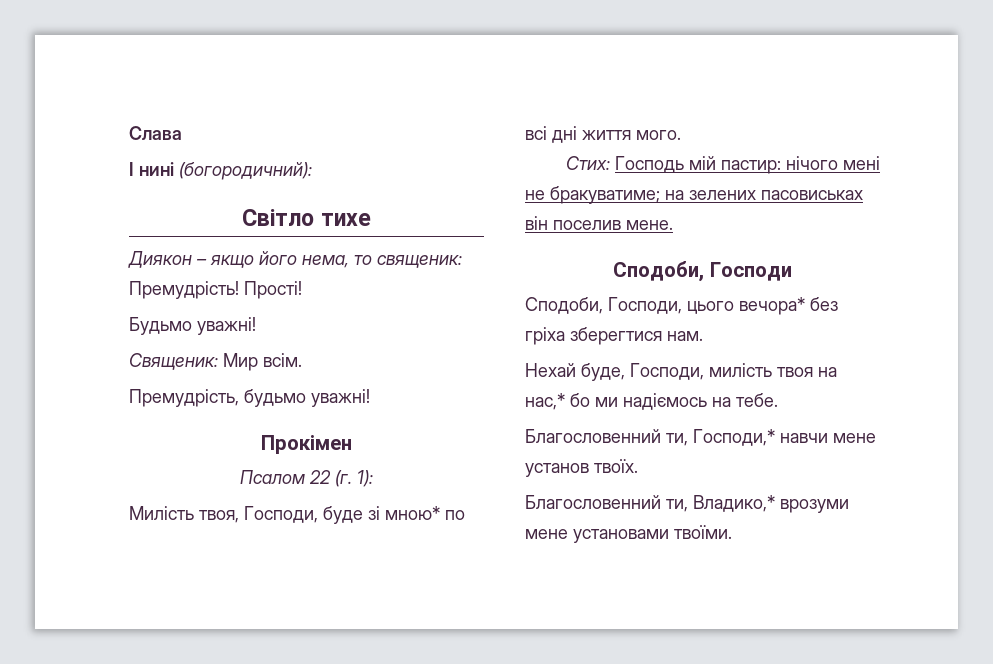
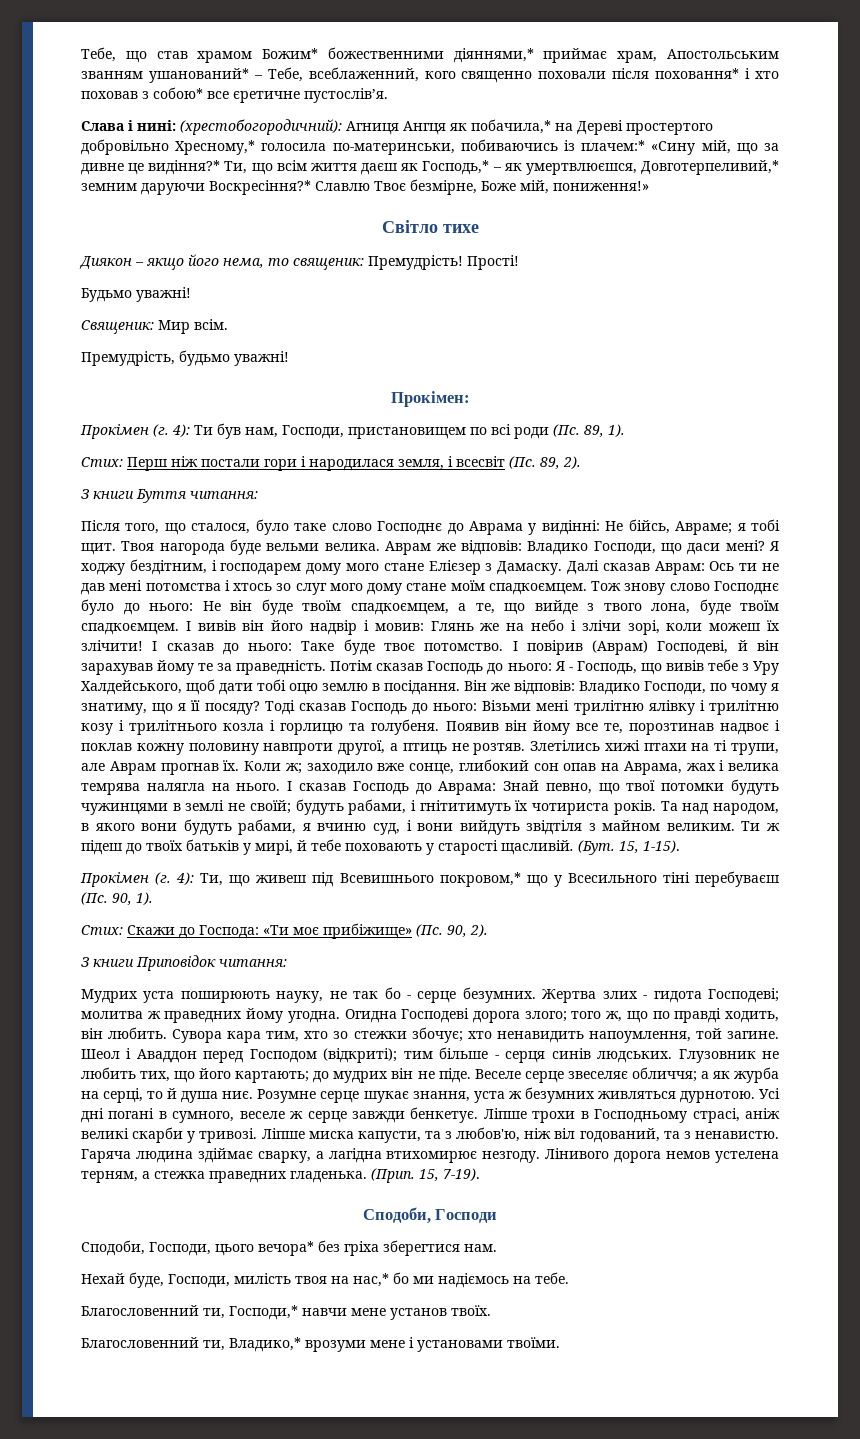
[129,126,182,140] [129,162,312,180] Слава // І нині (богородичний): -> [81,47,779,63] [81,67,779,83] [81,87,388,103] [81,119,713,135] [81,139,780,155] [81,160,779,175] [81,179,649,195] Тебе, що став храмом Божим* божественними діяннями,* приймає храм, Апостольським званням ушанований* – Тебе, всеблаженний, кого священно поховали після поховання* і хто поховав з собою* все єретичне пустослів’я. // Слава і нині: (хрестобогородичний): Агниця Ангця як побачила,* на Дереві простертого добровільно Хресному,* голосила по-материнськи, побиваючись із плачем:* «Сину мій, що за дивне це видіння?* Ти, що всім життя даєш як Господь,* – як умертвлюєшся, Довготерпеливий,* земним даруючи Воскресіння?* Славлю Твоє безмірне, Боже мій, пониження!»
[261,435,352,454] [240,470,373,487] [129,506,465,524] [525,126,681,143] [565,156,880,174] [525,186,863,204] [525,216,673,230] // Прокімен // Псалом 22 (г. 1): // Милість твоя, Господи, буде зі мною* по всі дні життя мого. // Стих: Господь мій пастир: нічого мені не бракуватиме; на зелених пасовиськах він поселив мене. -> [390,391,470,407] [80,423,625,439] [81,456,581,471] [81,489,258,503] [81,519,780,535] [81,539,780,555] [81,559,779,575] [81,580,779,595] [81,599,779,615] [81,619,781,635] [81,639,780,655] [81,659,779,675] [81,679,779,695] [81,700,779,715] [81,719,781,735] [81,740,780,755] [81,759,779,775] [81,779,780,795] [81,799,779,815] [81,819,780,835] [81,839,680,855] [80,871,779,887] [81,892,153,906] [81,923,488,939] [81,955,287,971] [81,987,780,1003] [81,1008,779,1023] [81,1027,780,1043] [81,1047,779,1063] [81,1067,779,1083] [81,1087,781,1103] [81,1107,781,1123] [81,1127,779,1143] [81,1148,779,1163] [81,1168,480,1183] // Прокімен: // Прокімен (г. 4): Ти був нам, Господи, пристановищем по всі роди (Пс. 89, 1). // Стих: Перш ніж постали гори і народилася земля, і всесвіт (Пс. 89, 2). // З книги Буття читання: // Після того, що сталося, було таке слово Господнє до Аврама у видінні: Не бійсь, Авраме; я тобі щит. Твоя нагорода буде вельми велика. Аврам же відповів: Владико Господи, що даси мені? Я ходжу бездітним, і господарем дому мого стане Елієзер з Дамаску. Далі сказав Аврам: Ось ти не дав мені потомства і хтось зо слуг мого дому стане моїм спадкоємцем. Тож знову слово Господнє було до нього: Не він буде твоїм спадкоємцем, а те, що вийде з твого лона, буде твоїм спадкоємцем. І вивів він його надвір і мовив: Глянь же на небо і злічи зорі, коли можеш їх злічити! І сказав до нього: Таке буде твоє потомство. І повірив (Аврам) Господеві, й він зарахував йому те за праведність. Потім сказав Господь до нього: Я - Господь, що вивів тебе з Уру Халдейського, щоб дати тобі оцю землю в посідання. Він же відповів: Владико Господи, по чому я знатиму, що я її посяду? Тоді сказав Господь до нього: Візьми мені трилітню ялівку і трилітню козу і трилітнього козла і горлицю та голубеня. Появив він йому все те, порозтинав надвоє і поклав кожну половину навпроти другої, а птиць не розтяв. Злетілись хижі птахи на ті трупи, але Аврам прогнав їх. Коли ж; заходило вже сонце, глибокий сон опав на Аврама, жах і велика темрява налягла на нього. І сказав Господь до Аврама: Знай певно, що твої потомки будуть чужинцями в землі не своїй; будуть рабами, і гнітитимуть їх чотириста років. Та над народом, в якого вони будуть рабами, я вчиню суд, і вони вийдуть звідтіля з майном великим. Ти ж підеш до твоїх батьків у мирі, й тебе поховають у старості щасливій. (Бут. 15, 1-15). // Прокімен (г. 4): Ти, що живеш під Всевишнього покровом,* що у Всесильного тіні перебуваєш (Пс. 90, 1). // Стих: Скажи до Господа: «Ти моє прибіжище» (Пс. 90, 2). // З книги Приповідок читання: // Мудрих уста поширюють науку, не так бо - серце безумних. Жертва злих - гидота Господеві; молитва ж праведних йому угодна. Огидна Господеві дорога злого; того ж, що по правді ходить, він любить. Сувора кара тим, хто зо стежки збочує; хто ненавидить напоумлення, той загине. Шеол і Аваддон перед Господом (відкриті); тим більше - серця синів людських. Глузовник не любить тих, що його картають; до мудрих він не піде. Веселе серце звеселяє обличчя; а як журба на серці, то й душа ниє. Розумне серце шукає знання, уста ж безумних живляться дурнотою. Усі дні погані в сумного, веселе ж серце завжди бенкетує. Ліпше трохи в Господньому страсі, аніж великі скарби у тривозі. Ліпше миска капусти, та з любов'ю, ніж віл годований, та з ненавистю. Гаряча людина здіймає сварку, а лагідна втихомирює незгоду. Лінивого дорога немов устелена терням, а стежка праведних гладенька. (Прип. 15, 7-19).
(568, 534) none -> [409,1337,414,1348] і

